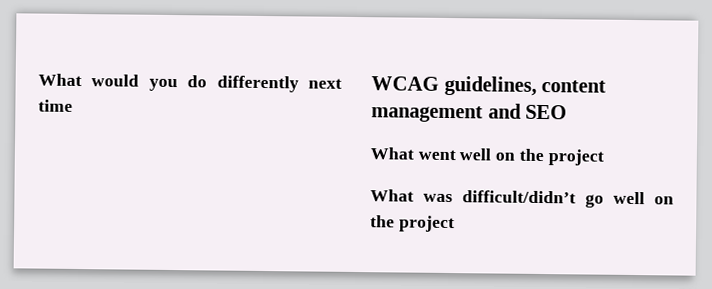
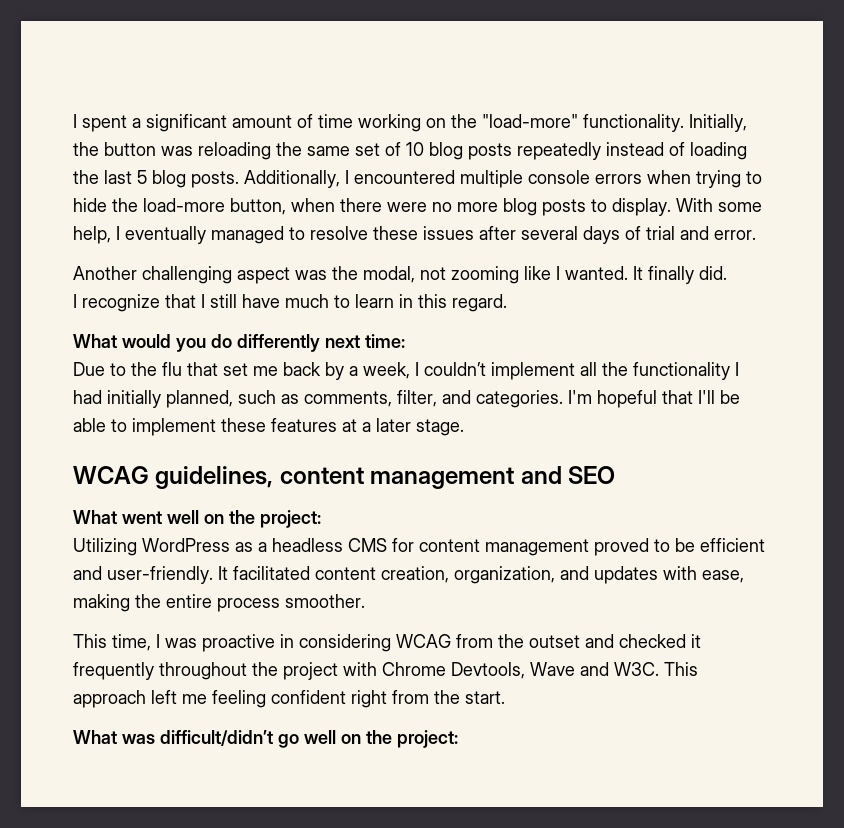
(38, 80) none -> [73,114,747,132] [73,142,747,160] [73,170,762,188] [73,198,762,216] [73,226,756,244] [73,266,727,284] [73,294,507,312] I spent a significant amount of time working on the "load-more" functionality. Initially, the button was reloading the same set of 10 blog posts repeatedly instead of loading the last 5 blog posts. Additionally, I encountered multiple console errors when trying to hide the load-more button, when there were no more blog posts to display. With some help, I eventually managed to resolve these issues after several days of trial and error. // Another challenging aspect was the modal, not zooming like I wanted. It finally did. // I recognize that I still have much to learn in this regard. //
[38,99,73,112] time -> [365,334,405,348] [73,362,739,380] [73,390,740,408] [73,418,464,436] time: // Due to the flu that set me back by a week, I couldn’t implement all the functionality I had initially planned, such as comments, filter, and categories. I'm hopeful that I'll be able to implement these features at a later stage.
[547,149,604,166] project -> [260,510,321,528] [73,538,765,556] [73,566,744,584] [73,594,365,612] [73,634,701,652] [73,662,698,680] [73,690,505,708] project: // Utilizing WordPress as a headless CMS for content management proved to be efficient and user-friendly. It facilitated content creation, organization, and updates with ease, making the entire process smoother. // This time, I was proactive in considering WCAG from the outset and checked it frequently throughout the project with Chrome Devtools, Wave and W3C. This approach left me feeling confident right from the start.
[398,215,455,233] project -> [397,730,458,748] project:

